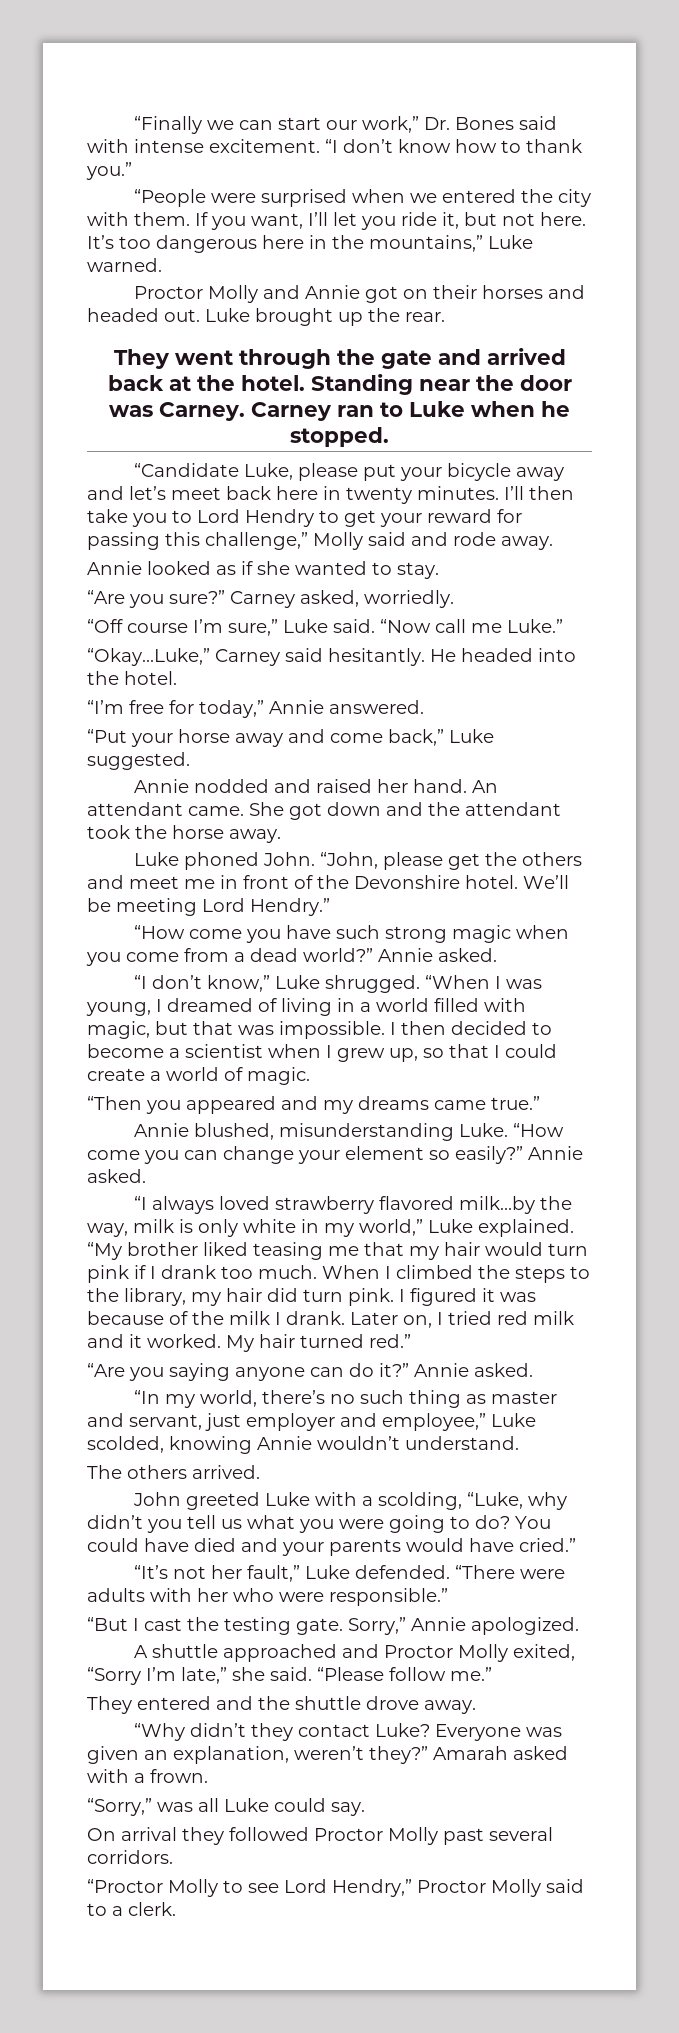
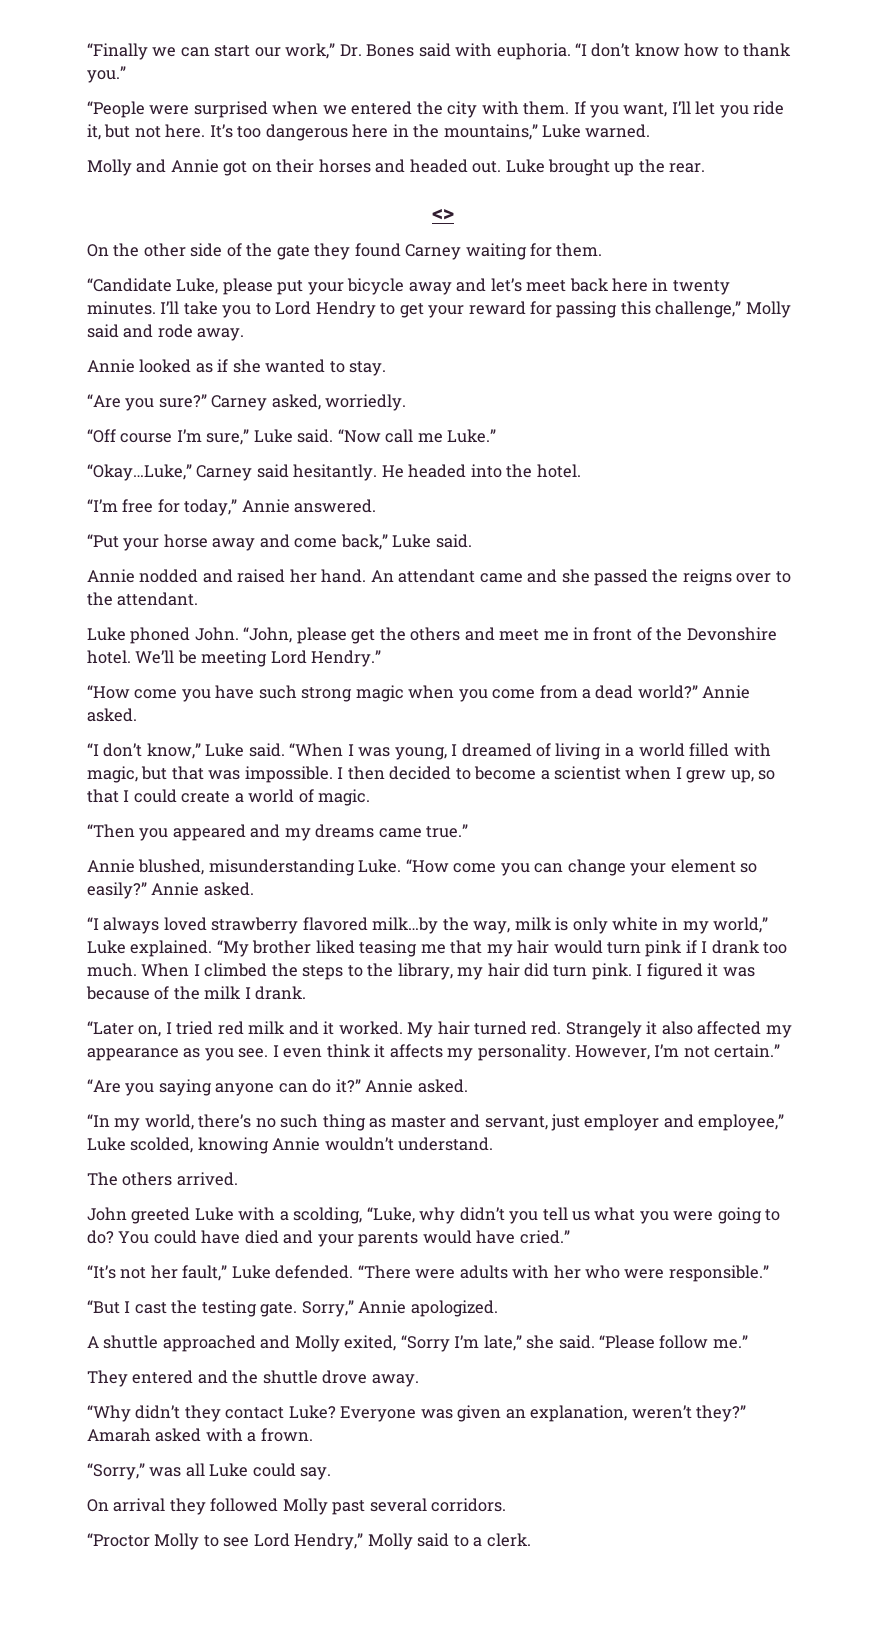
[134,139,320,153] intense excitement. -> [496,43,571,60] euphoria.
[134,286,204,299] Proctor -> (651, 131) none
[113,348,566,369] [107,374,572,395] [109,401,570,421] [290,427,389,447] They went through the gate and arrived back at the hotel. Standing near the door was Carney. Carney ran to Luke when he stopped. -> [432,208,454,220] [87,243,603,260] <> // On the other side of the gate they found Carney waiting for them.
[529,486,574,500] then -> (180, 307) none
[87,752,190,770] suggested. -> [435,534,472,548] said.
[188,802,561,820] [87,825,281,843] came. She got down and the attendant took the horse away. -> [479,569,791,586] [87,592,199,606] came and she passed the reigns over to the attendant.
[325,975,421,993] shrugged. -> [248,743,285,757] said.
[350,1312,398,1325] Later -> [87,1021,134,1035] // “Later
[369,1334,411,1348] red.” -> [531,1021,792,1038] [87,1044,781,1061] red. Strangely it also affected my appearance as you see. I even think it affects my personality. However, I’m not certain.”
[384,1645,454,1658] Proctor -> (291, 1342) none
[314,1828,383,1841] Proctor -> (279, 1505) none
[417,1880,486,1893] Proctor -> (364, 1541) none

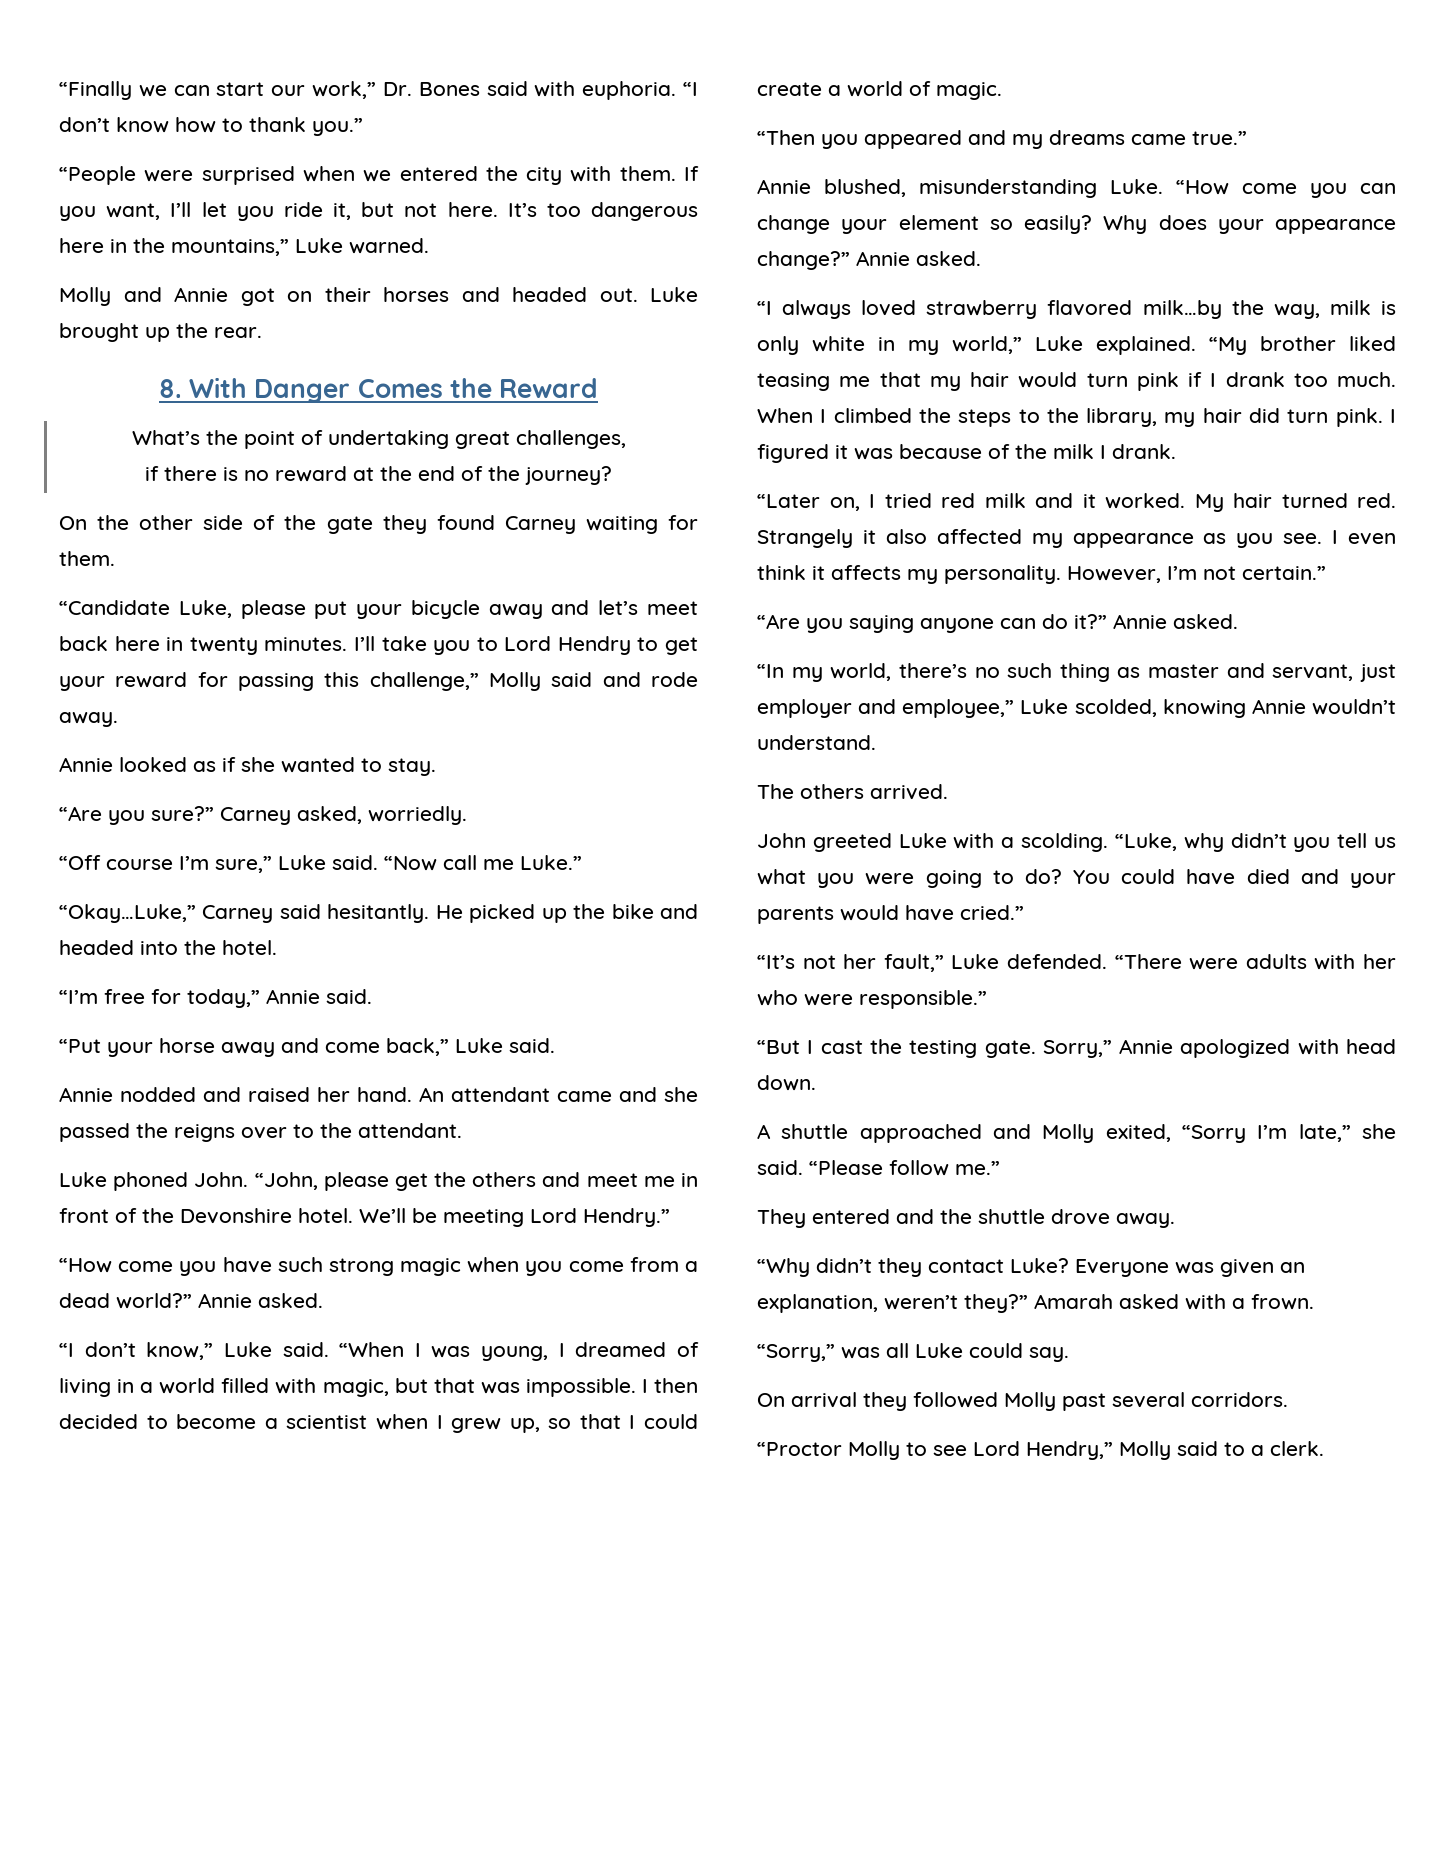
[432,208,454,220] <> -> [159,377,598,403] [131,430,626,449] [145,466,612,485] 8. With Danger Comes the Reward // What’s the point of undertaking great challenges, // if there is no reward at the end of the journey?
(404, 471) none -> [469,904,699,923] picked up the bike and
[294,499,377,513] answered. -> [326,989,372,1004] said.
[87,882,147,899] easily?” -> [1024,215,1396,234] [757,251,850,270] easily? Why does your appearance change?”
[293,1207,363,1224] scolding, -> [1021,833,1109,852] scolding.
[410,1300,498,1317] apologized. -> [1180,1039,1396,1058] [757,1075,816,1091] apologized with head down.

